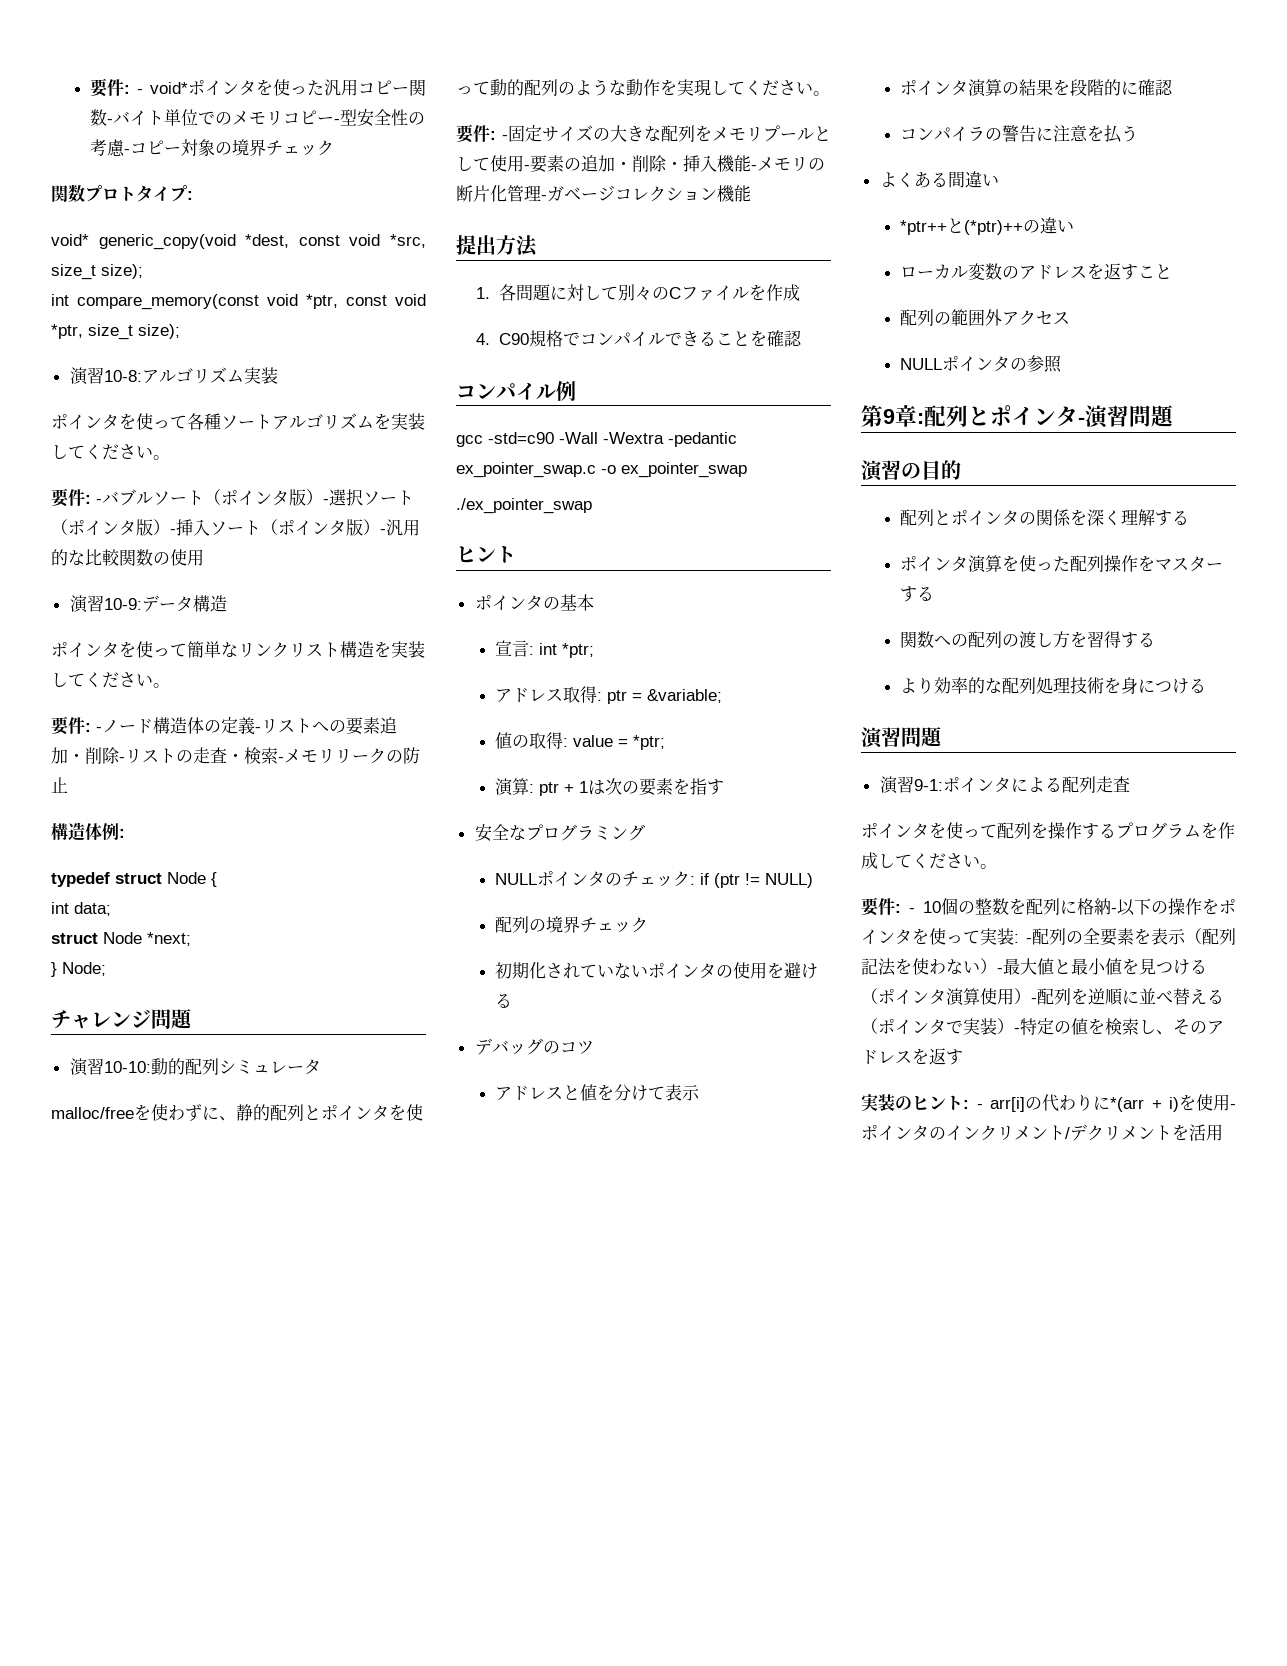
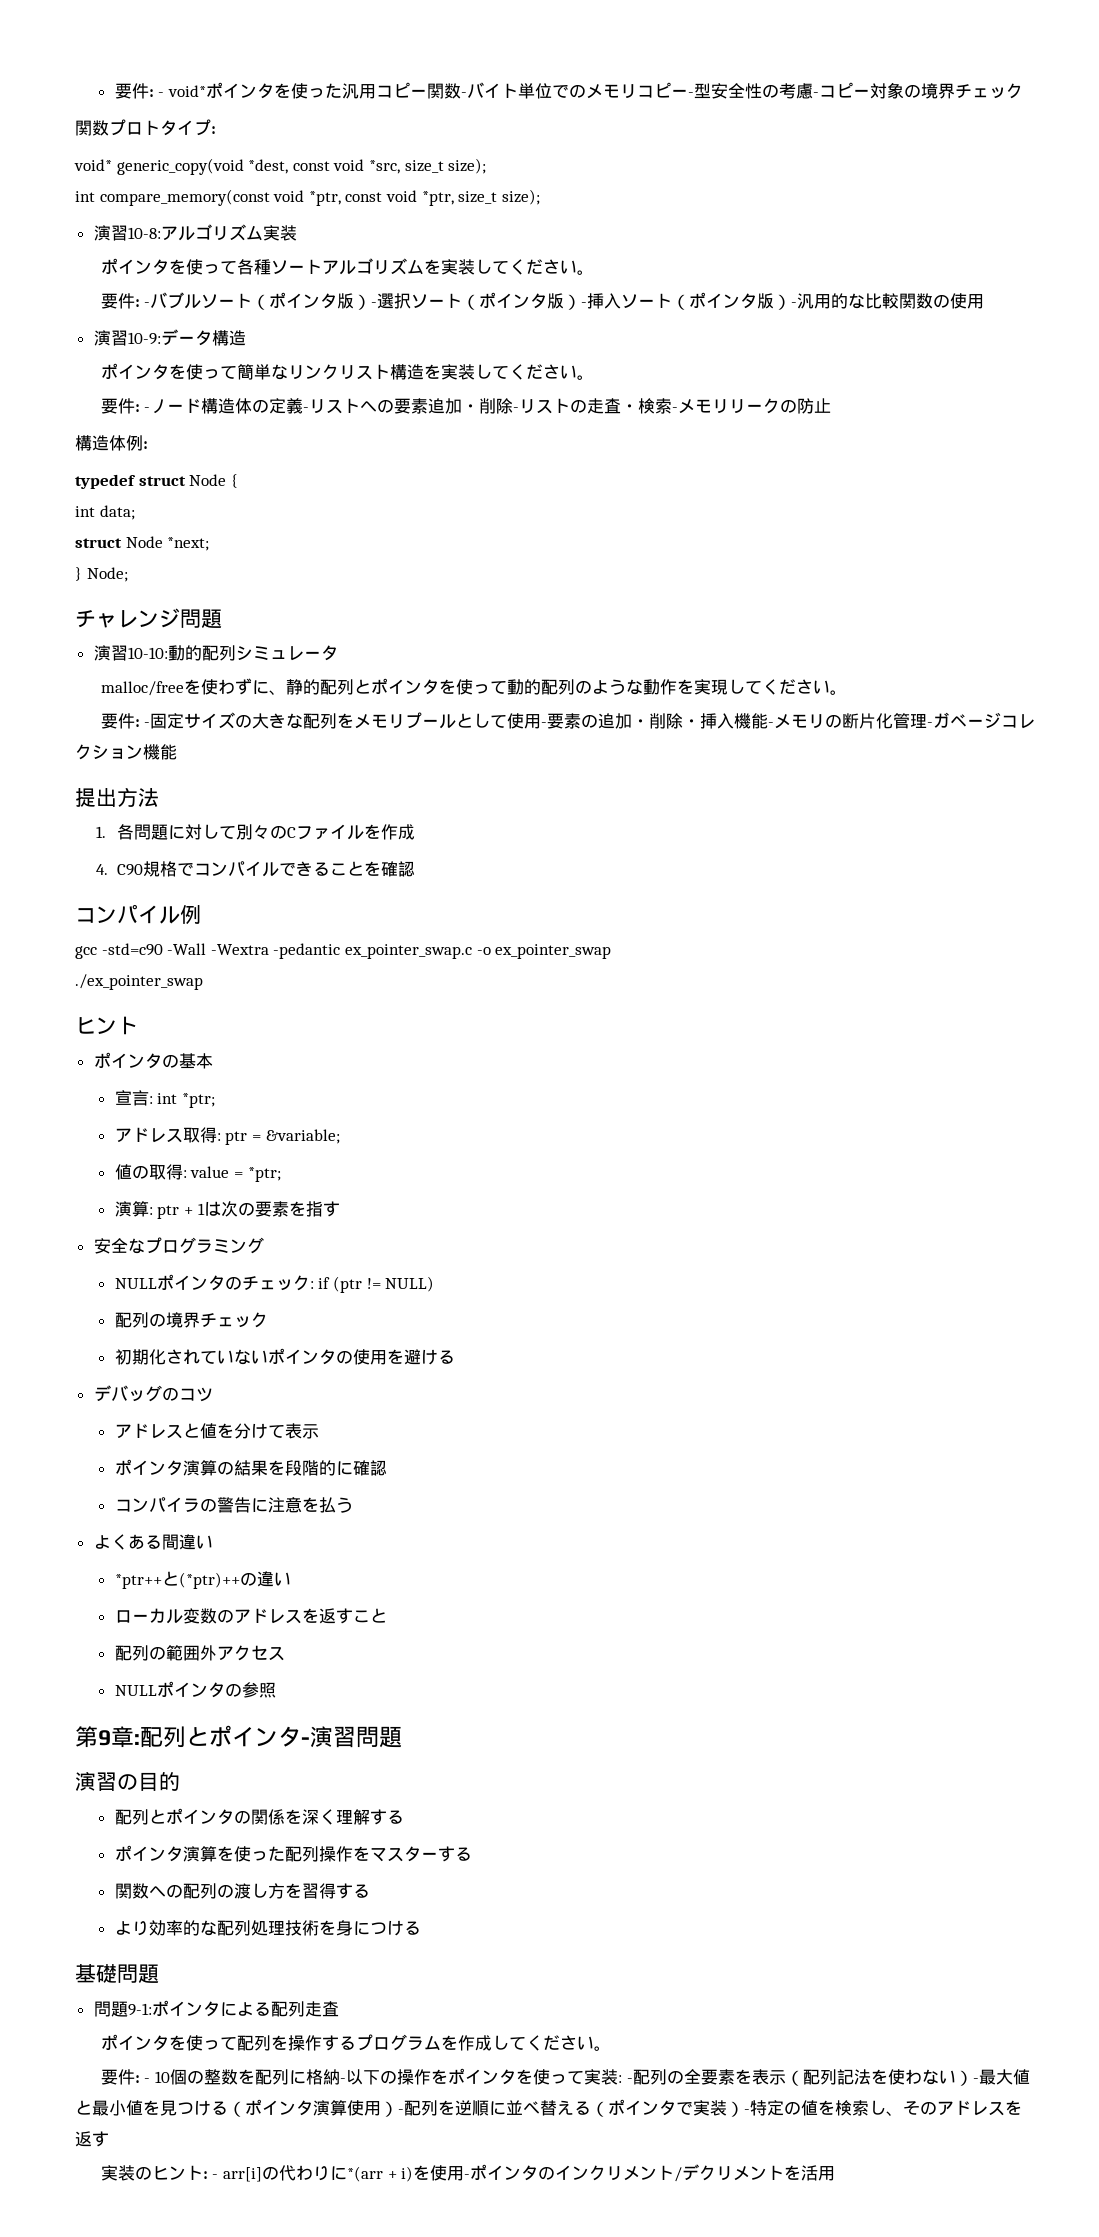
[861,727,943,749] [879,776,914,794] 演習問題 // 演習 -> [75,1964,159,1984] [93,2001,128,2017] 基礎問題 // 問題

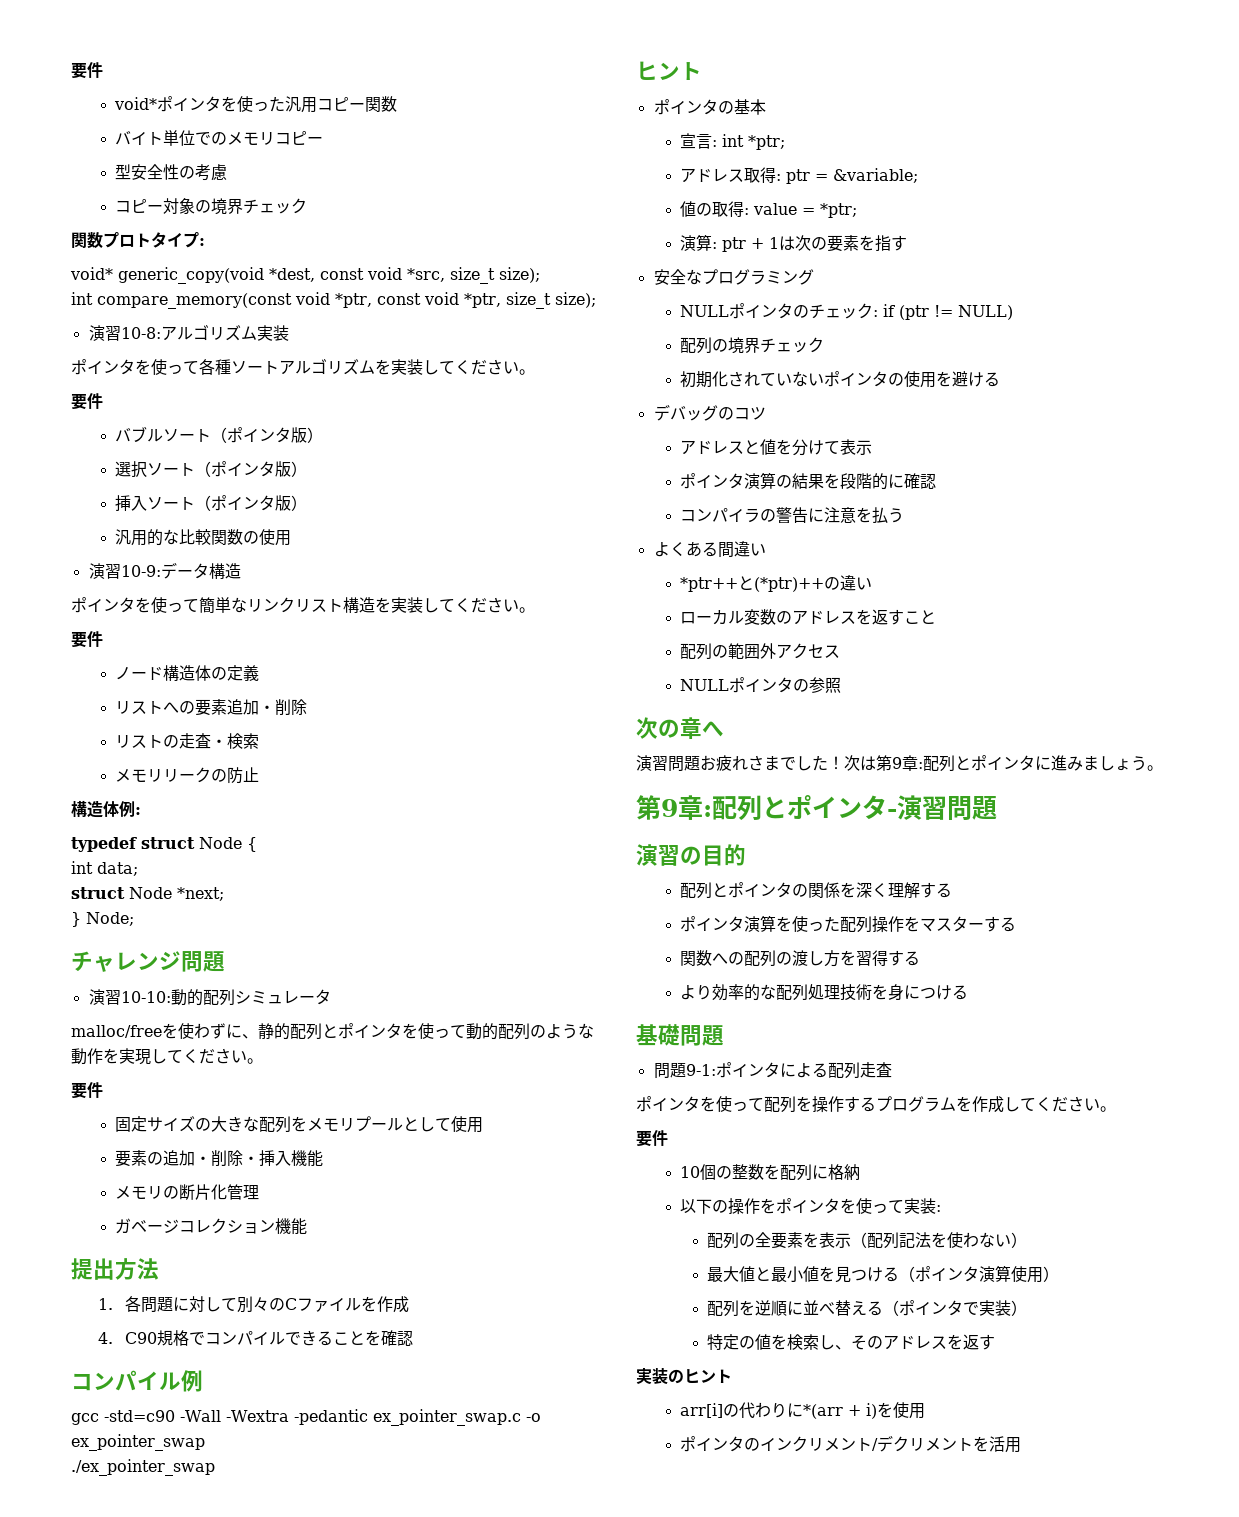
[114,83,165,99] 要件: - -> [71,62,103,79] 要件 //
[460,92,467,97] - -> (398, 104) //
[687,92,694,97] - -> (324, 140) //
[812,92,819,97] - -> (228, 172) //
[134,299,151,307] : - -> (103, 401) //
[371,302,378,307] - -> (324, 435) //
[581,302,588,307] - -> (308, 469) //
[791,302,798,307] - -> (308, 503) //
[134,404,151,412] : - -> (103, 639) //
[303,407,310,412] - -> (260, 673) //
[513,407,520,412] - -> (308, 707) //
[672,407,679,412] - -> (260, 741) //
[134,719,151,727] : - -> (103, 1090) //
[541,722,548,727] - -> (484, 1125) //
[768,722,775,727] - -> (324, 1158) //
[927,722,934,727] - -> (260, 1192) //
(276, 1690) none -> [636,717,724,739] [636,755,1163,772] // 次の章へ // 演習問題お疲れさまでした！次は第9章:配列とポインタに進みましょう。
[134,2075,151,2083] : - -> (668, 1138) //
[339,2078,346,2083] - -> (861, 1172) //
[626,2078,633,2083] - -> (942, 1208) //
[972,2078,979,2083] - -> (1028, 1240) //
[398,2109,404,2114] - -> (1060, 1274) //
[744,2109,750,2114] - -> (1028, 1308) //
[202,2171,219,2179] : - -> (732, 1376) //
[464,2174,471,2179] - -> (926, 1411) //

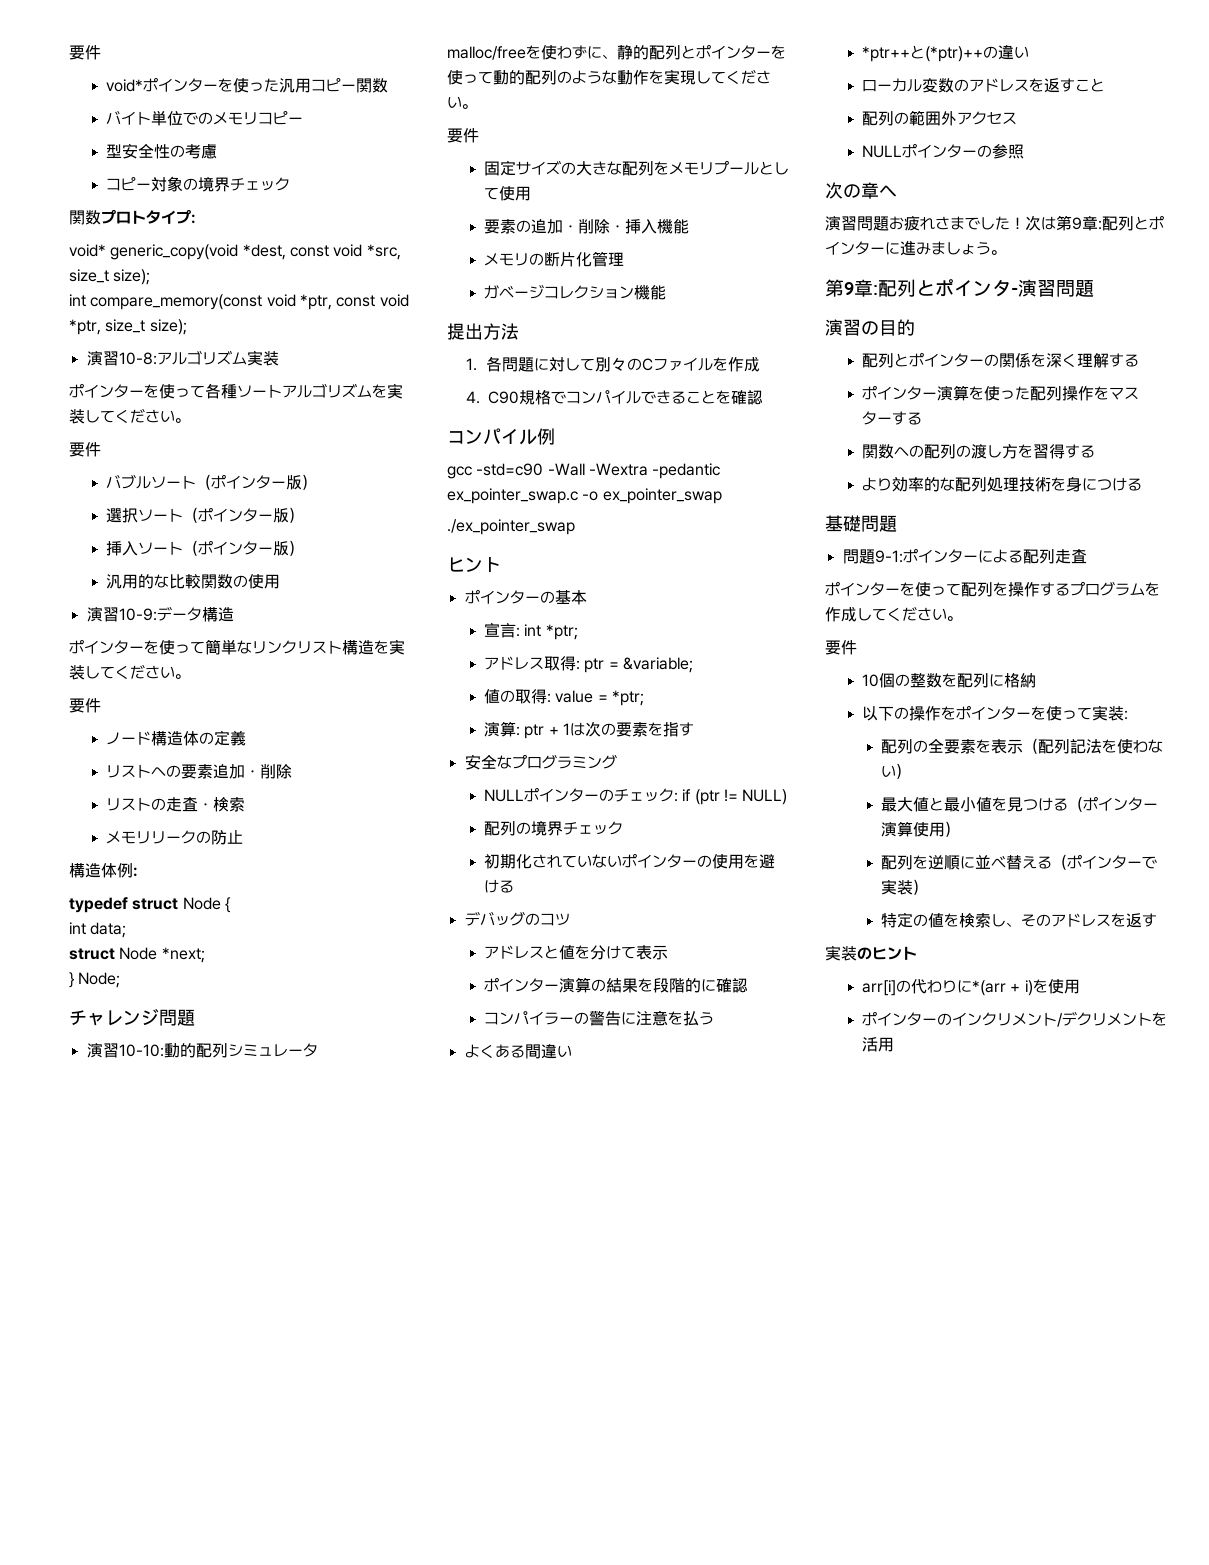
(222, 104) none -> [202,84,218,91] ー
(135, 367) none -> [129,390,144,397] ー
(292, 435) none -> [270,481,286,488] ー
(276, 469) none -> [257,514,273,521] ー
(276, 503) none -> [257,547,273,554] ー
(135, 605) none -> [129,646,144,653] ー
(402, 1031) none -> [756,51,771,58] ー
(718, 107) none -> [524,596,540,603] ー
(794, 311) none -> [583,794,599,801] ー
(889, 379) none -> [681,860,697,867] ー
(745, 481) none -> [543,984,559,991] ー
(761, 515) none -> [558,1017,574,1024] ー
(794, 685) none -> [961,150,977,157] ー
(1035, 763) none -> [870,247,885,254] ー
(793, 890) none -> [968,359,984,366] ー
(745, 924) none -> [921,392,937,399] ー
(780, 1070) none -> [962,555,978,562] ー
(700, 1104) none -> [885,588,900,595] ー
(841, 1206) none -> [1015,712,1031,719] ー
(980, 1274) none -> [1143,803,1159,810] ー
(964, 1308) none -> [1127,861,1143,868] ー
(745, 1444) none -> [921,1018,937,1025] ー

